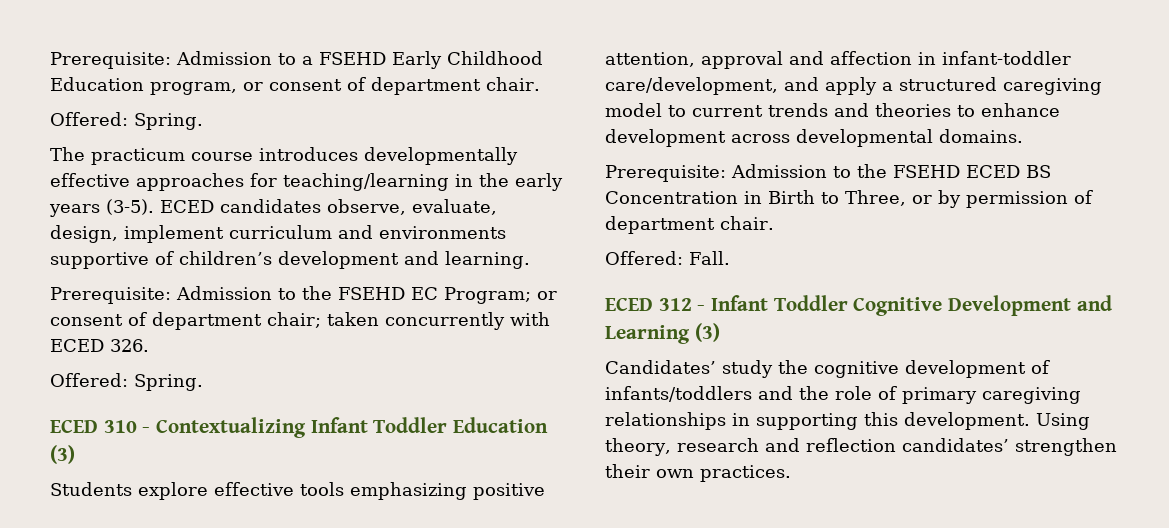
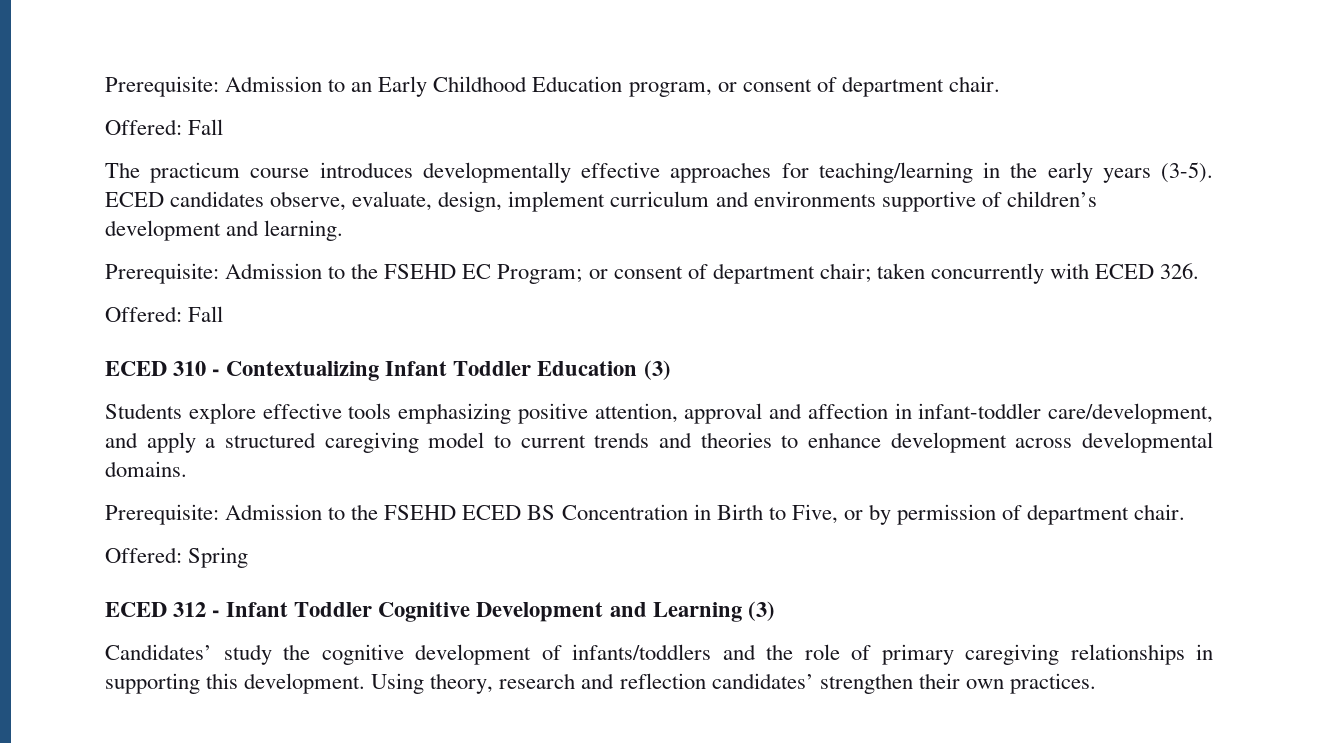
[50,51,386,69] Prerequisite: Admission to a FSEHD -> [105,76,373,97] Prerequisite: Admission to an
[134,113,203,130] Spring. -> [188,119,224,135] Fall
[134,374,203,391] Spring. -> [188,306,224,322] Fall
[845,190,906,206] Three, -> [791,504,838,524] Five,
[689,251,730,265] Fall. -> [188,547,249,568] Spring

